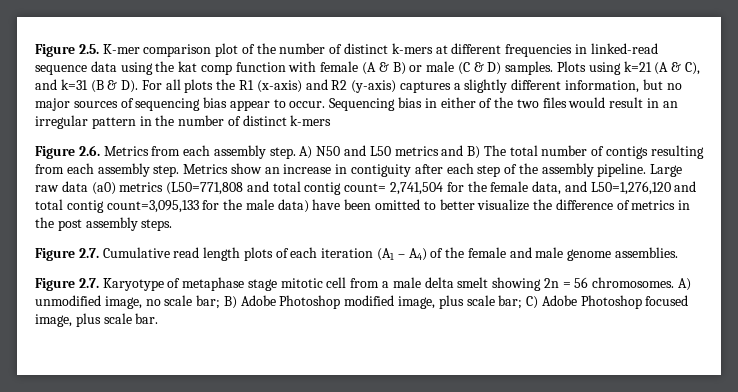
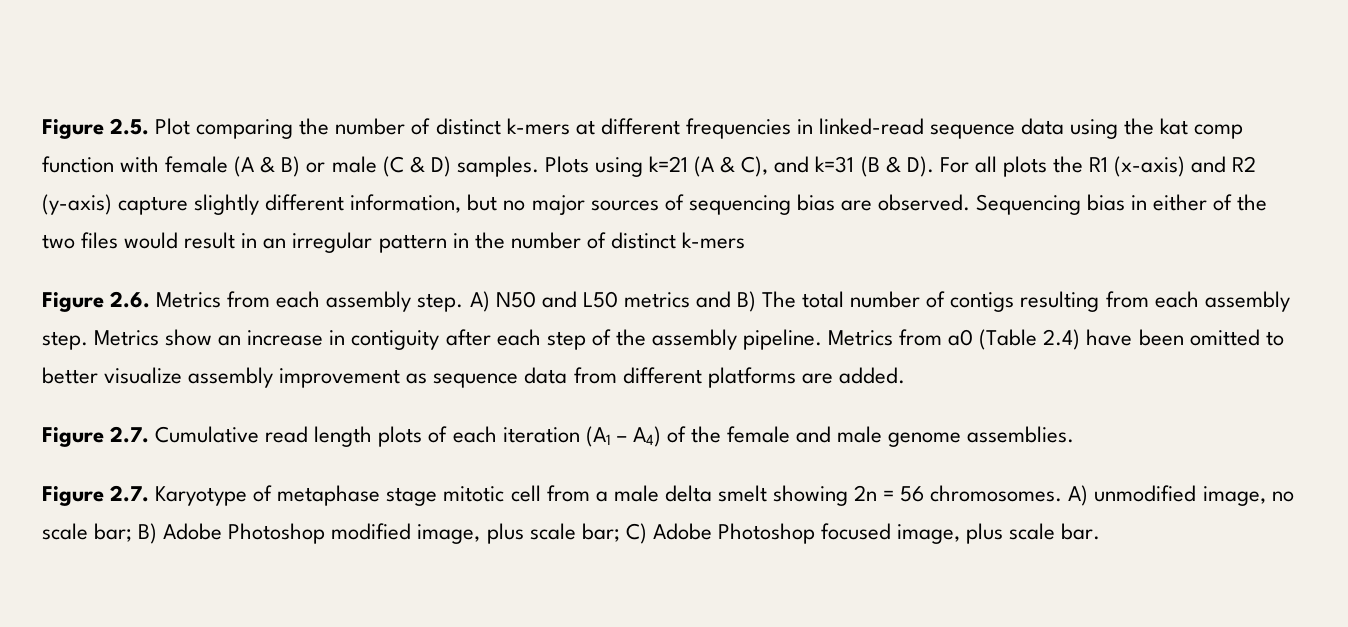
[102,43,255,57] K-mer comparison plot of -> [155,118,294,139] Plot comparing
[399,81,461,93] captures a -> [118,196,189,215] capture
[229,99,326,111] appear to occur. -> [840,194,970,211] are observed.
[650,164,683,177] [35,181,697,195] [35,199,309,213] Large raw data (a0) metrics (L50=771,808 and total contig count= 2,741,504 for the female data, and L50=1,276,120 and total contig count=3,095,133 for the male data) -> [828,329,1081,350] Metrics from a0 (Table 2.4)
[533,199,691,210] [35,217,173,231] the difference of metrics in the post assembly steps. -> [188,367,905,388] assembly improvement as sequence data from different platforms are added.

